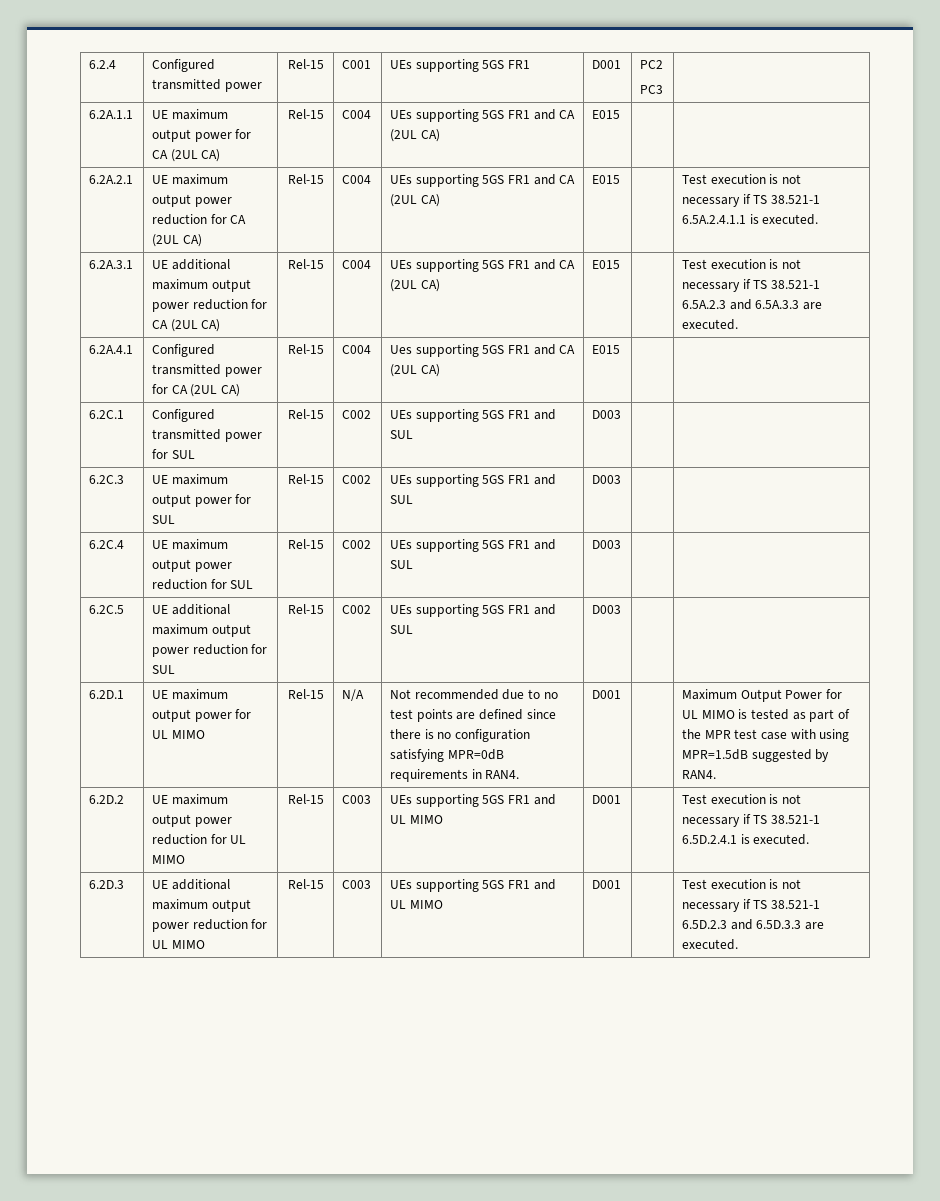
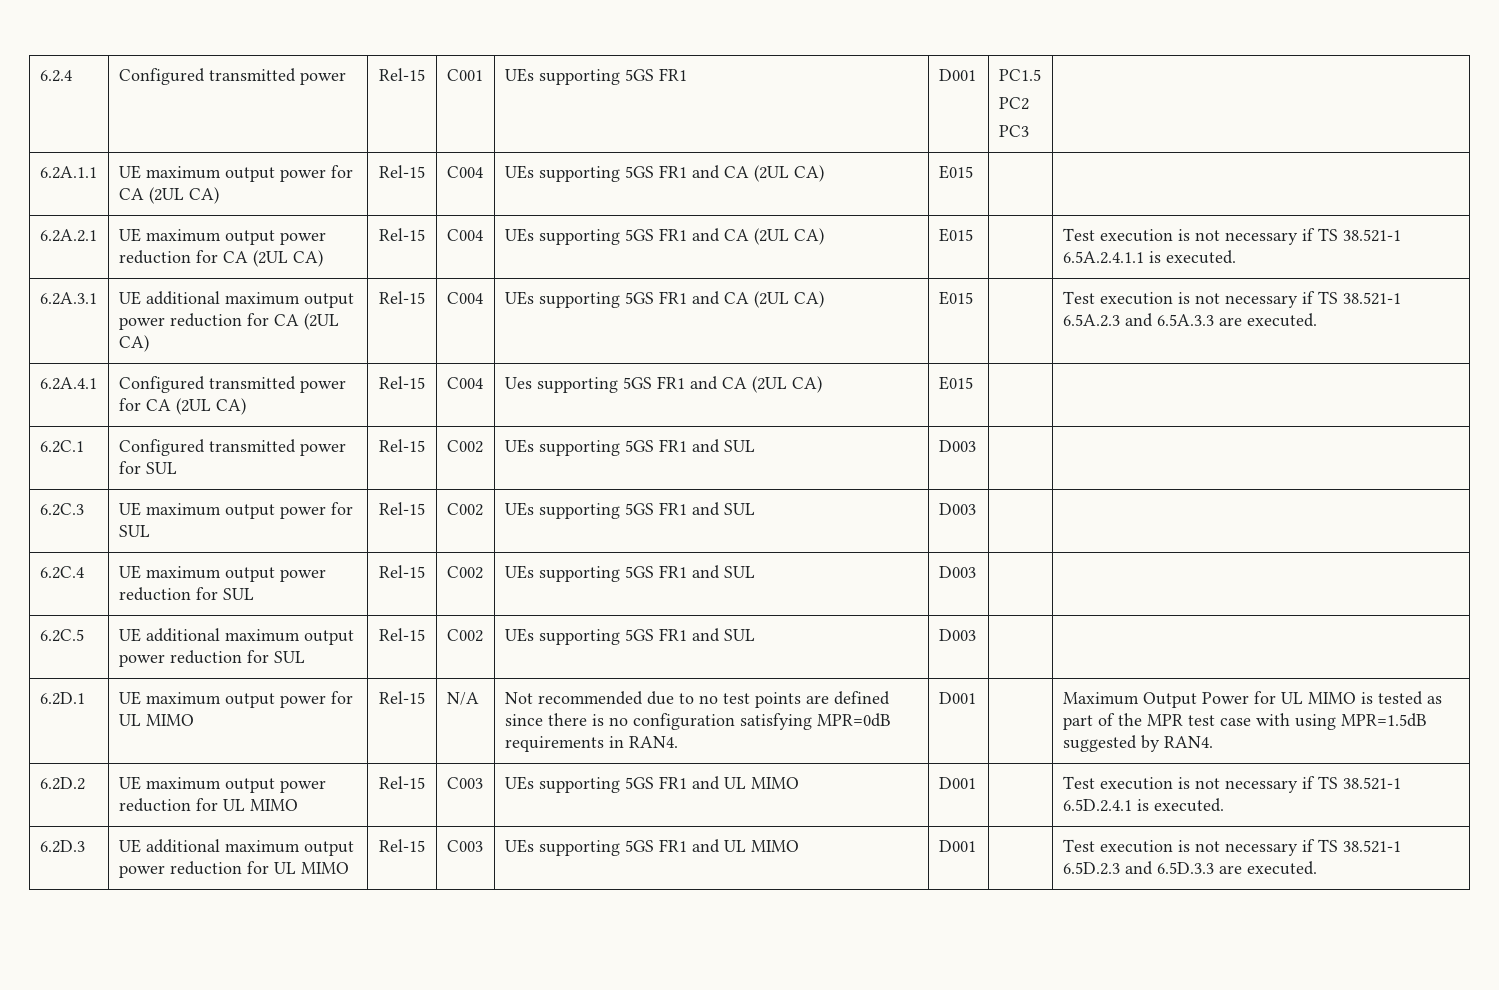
(622, 64) none -> [998,69,1041,81] PC1.5 //

